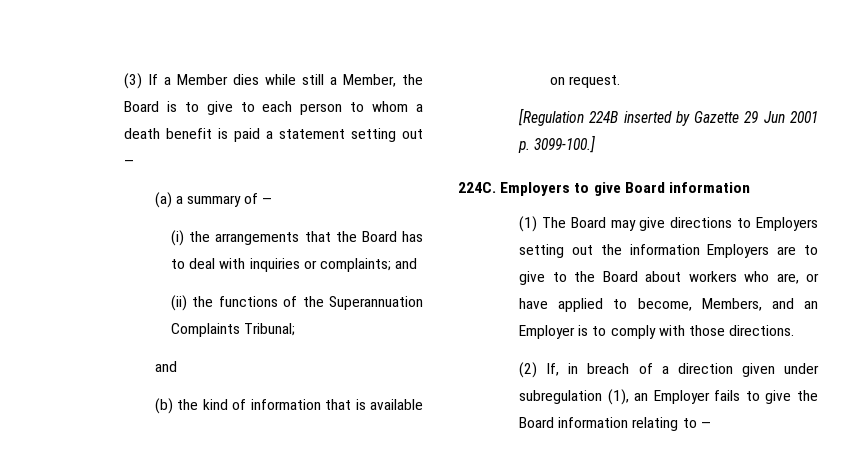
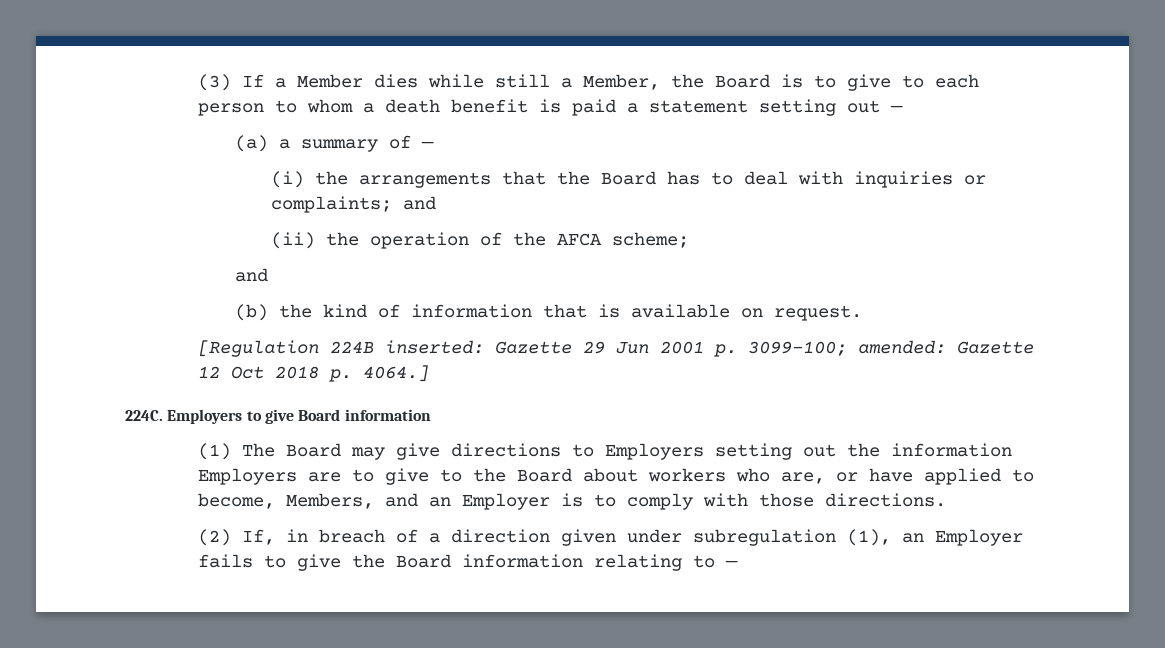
[218,296,278,307] functions -> [370,232,470,249] operation
[329,296,423,310] [171,323,296,337] Superannuation Complaints Tribunal; -> [557,232,690,248] AFCA scheme;
[623,111,690,126] inserted by -> [385,340,485,354] inserted:
[534,135,596,153] 3099-100.] -> [748,340,1035,356] [198,365,430,382] 3099-100; amended: Gazette 12 Oct 2018 p. 4064.]

